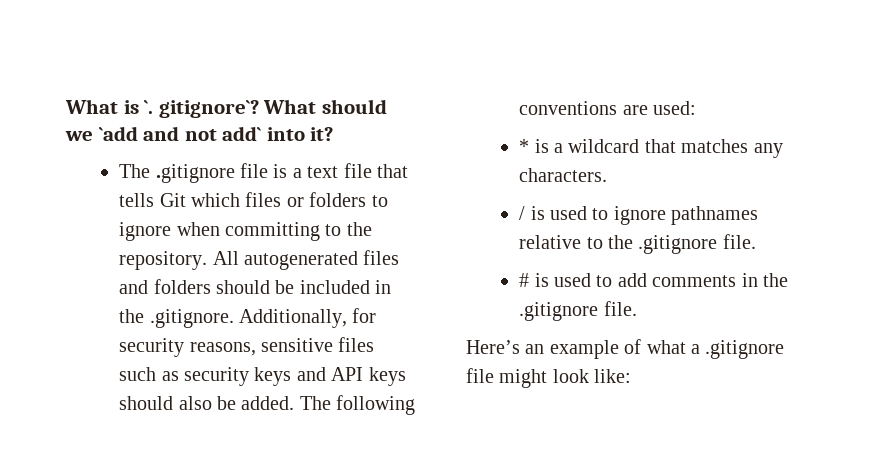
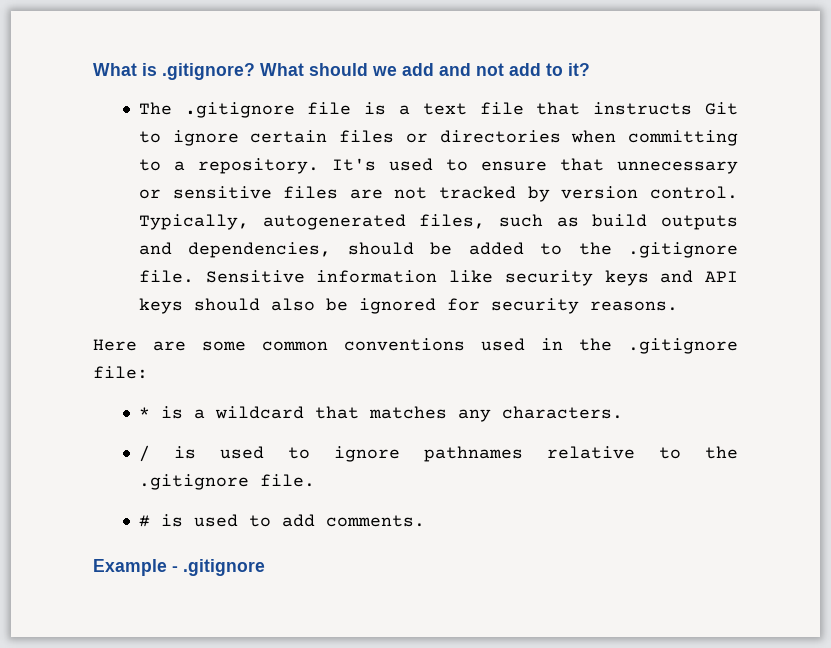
[144,100,259,118] `. gitignore`? -> [162,63,255,80] .gitignore?
[98,126,138,141] `add -> [402,63,434,76] add
[222,126,305,141] add` into -> [509,63,563,76] add to
[119,192,388,207] [119,222,372,241] [119,250,400,270] [119,279,392,294] [119,308,377,328] [119,337,375,357] [119,367,179,381] tells Git which files or folders to ignore when committing to the repository. All autogenerated files and folders should be included in the .gitignore. Additionally, for security reasons, sensitive files such as -> [593,102,738,115] [138,130,738,146] [138,158,739,174] [138,186,739,202] [138,214,738,230] [138,242,739,258] [138,270,494,283] instructs Git to ignore certain files or directories when committing to a repository. It's used to ensure that unnecessary or sensitive files are not tracked by version control. Typically, autogenerated files, such as build outputs and dependencies, should be added to the .gitignore file. Sensitive information like
[241,395,416,415] [519,101,697,115] added. The following conventions are used: -> [358,298,678,314] [93,338,738,354] [93,366,148,379] ignored for security reasons. // Here are some common conventions used in the .gitignore file:
[652,273,789,287] [519,301,637,321] [466,339,785,359] [466,368,632,388] comments in the .gitignore file. // Here’s an example of what a .gitignore file might look like: -> [325,515,425,527] [93,559,265,576] comments. // Example - .gitignore

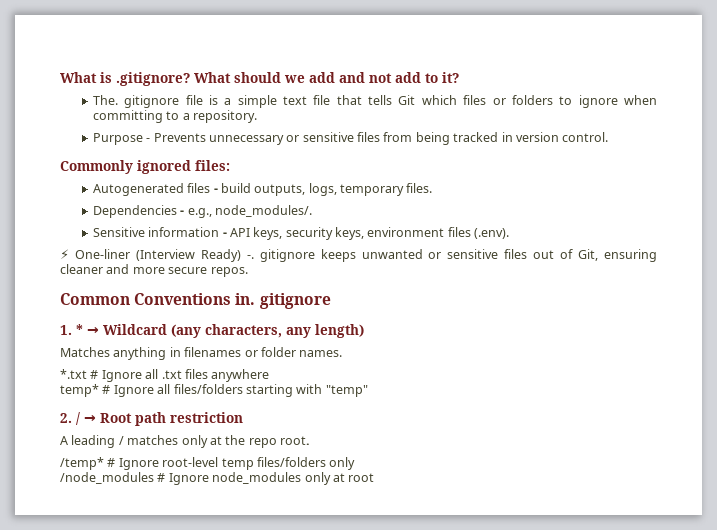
[138,102,295,118] The .gitignore -> [92,95,180,108] The. gitignore
(411, 110) none -> [237,95,277,108] simple
[593,102,738,115] [138,130,561,146] instructs Git to ignore certain files or directories -> [368,95,618,108] tells Git which files or folders to ignore
[331,158,739,174] [138,186,739,202] [138,214,738,230] [138,242,739,258] [138,270,739,286] [138,298,678,314] [93,338,738,354] [93,366,148,379] [138,406,623,422] [138,445,739,462] [138,474,315,490] [138,514,425,527] [93,559,265,576] It's used to ensure that unnecessary or sensitive files are not tracked by version control. Typically, autogenerated files, such as build outputs and dependencies, should be added to the .gitignore file. Sensitive information like security keys and API keys should also be ignored for security reasons. // Here are some common conventions used in the .gitignore file: // * is a wildcard that matches any characters. // / is used to ignore pathnames relative to the .gitignore file. // # is used to add comments. // Example - .gitignore -> [92,132,609,145] [60,160,230,174] [92,183,433,196] [92,205,312,218] [92,227,510,240] [60,249,658,262] [60,264,248,277] [60,293,331,309] [60,324,364,338] [60,347,343,360] [60,369,270,382] [60,384,368,397] [60,412,243,426] [60,435,310,448] [60,457,356,470] [60,472,375,485] // Purpose - Prevents unnecessary or sensitive files from being tracked in version control. // Commonly ignored files: // Autogenerated files - build outputs, logs, temporary files. // Dependencies - e.g., node_modules/. // Sensitive information - API keys, security keys, environment files (.env). // ⚡ One-liner (Interview Ready) -. gitignore keeps unwanted or sensitive files out of Git, ensuring cleaner and more secure repos. // Common Conventions in. gitignore // 1. * → Wildcard (any characters, any length) // Matches anything in filenames or folder names. // *.txt # Ignore all .txt files anywhere // temp* # Ignore all files/folders starting with "temp" // 2. / → Root path restriction // A leading / matches only at the repo root. // /temp* # Ignore root-level temp files/folders only // /node_modules # Ignore node_modules only at root

